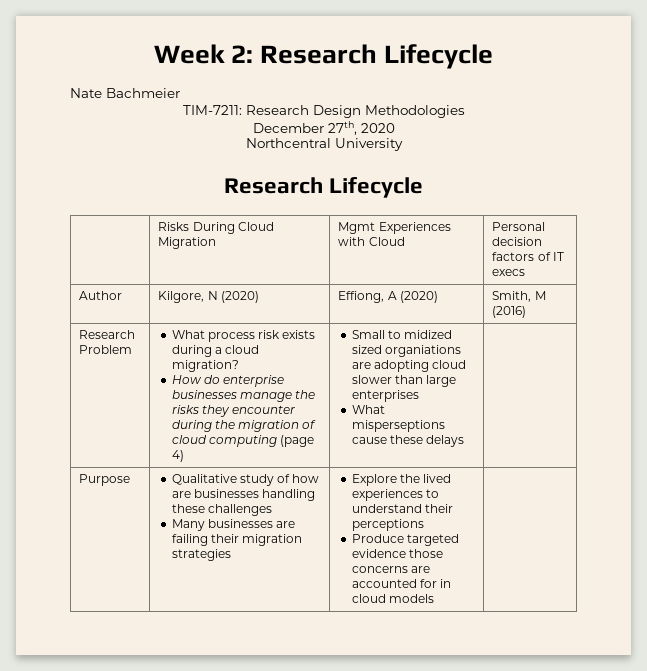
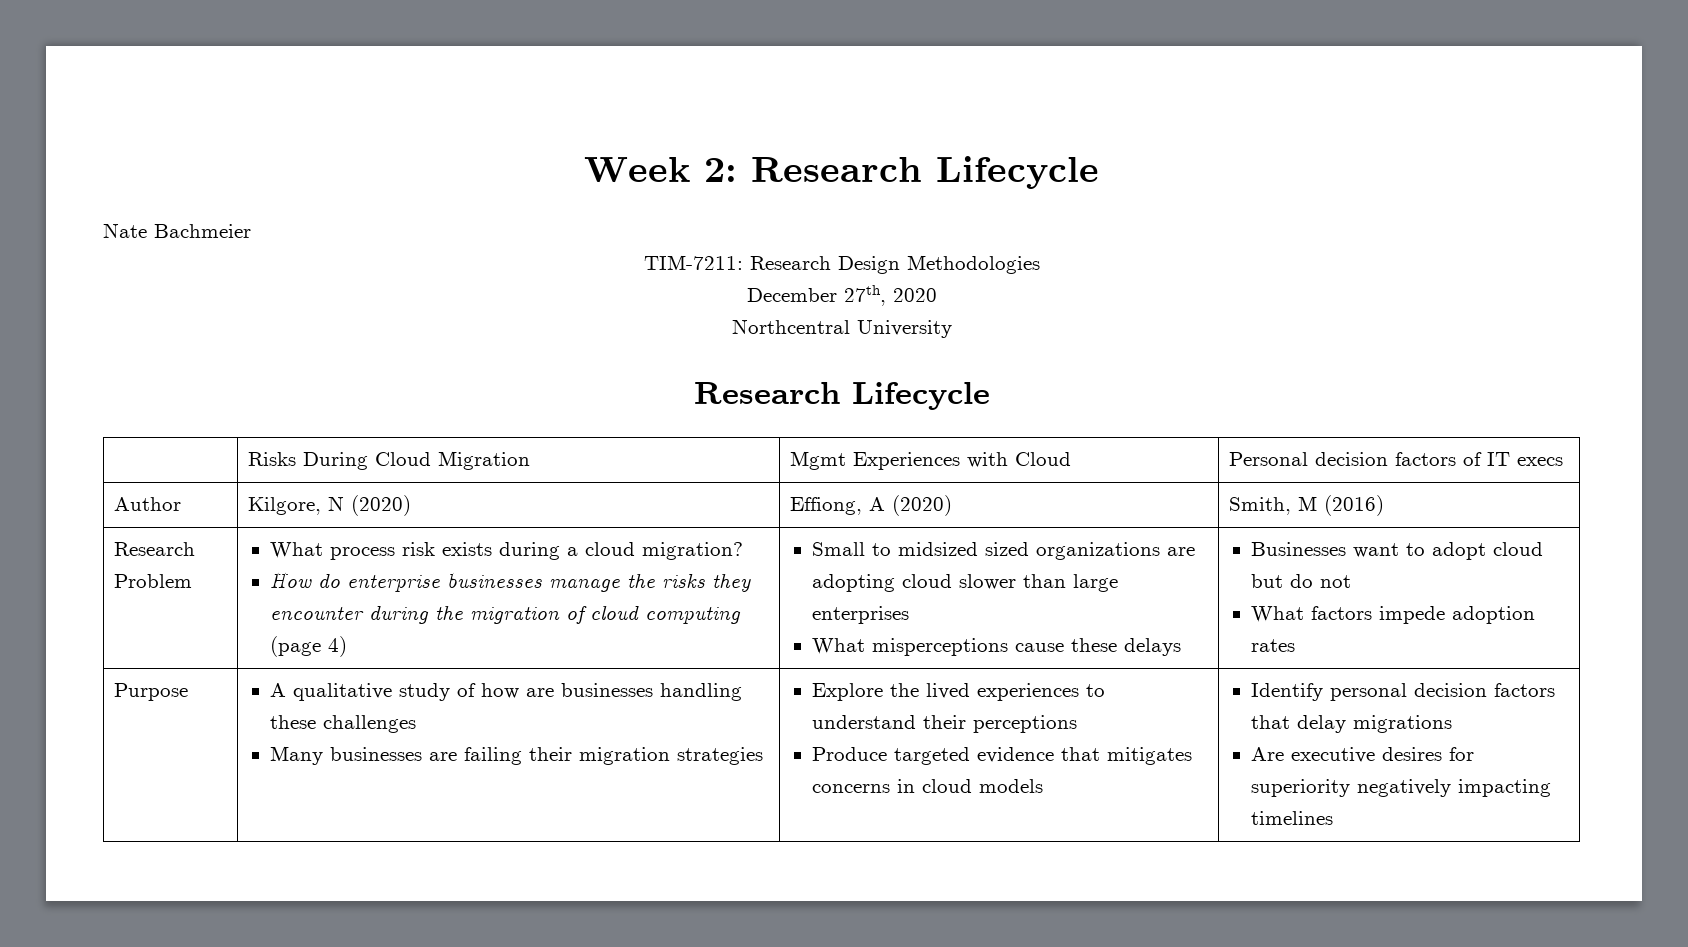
[404,330,453,339] [351,345,461,357] midized sized organiations -> [898,542,1161,560] midsized sized organizations
[351,420,445,432] misperseptions -> [872,638,1009,656] misperceptions
(465, 441) none -> [1251,542,1544,560] [1251,574,1352,588] [1251,606,1536,624] [1251,639,1296,652] Businesses want to adopt cloud but do not // What factors impede adoption rates
[171,474,237,485] Qualitative -> [270,683,393,701] A qualitative
[408,549,443,558] [351,566,430,573] [351,579,452,588] [351,594,434,603] those concerns are accounted for in cloud models | -> [1061,747,1193,765] [812,779,1044,793] [1251,683,1556,701] [1251,715,1453,733] [1251,747,1475,763] [1251,779,1552,797] [1251,811,1334,825] that mitigates concerns in cloud models | Identify personal decision factors that delay migrations // Are executive desires for superiority negatively impacting timelines

